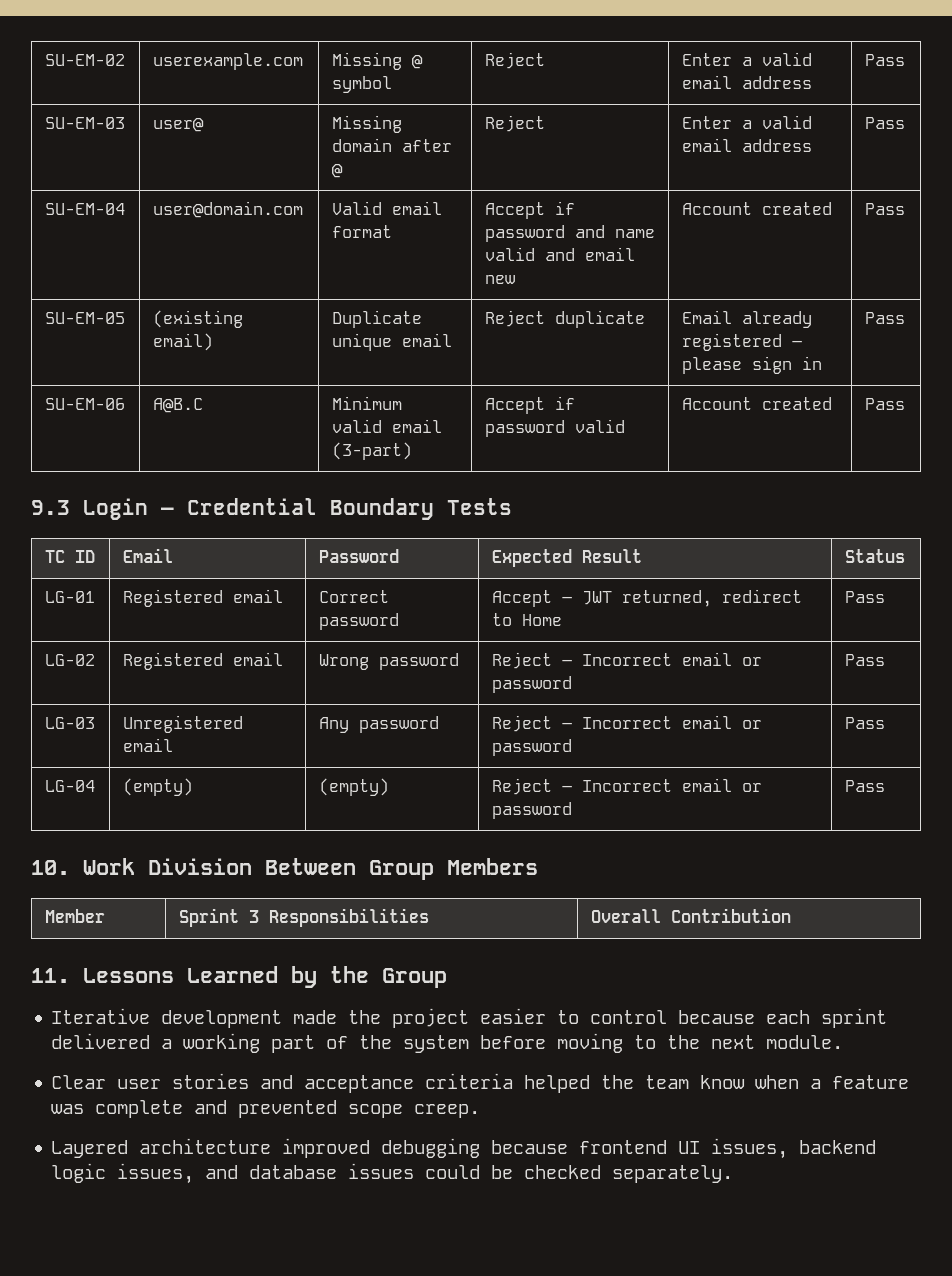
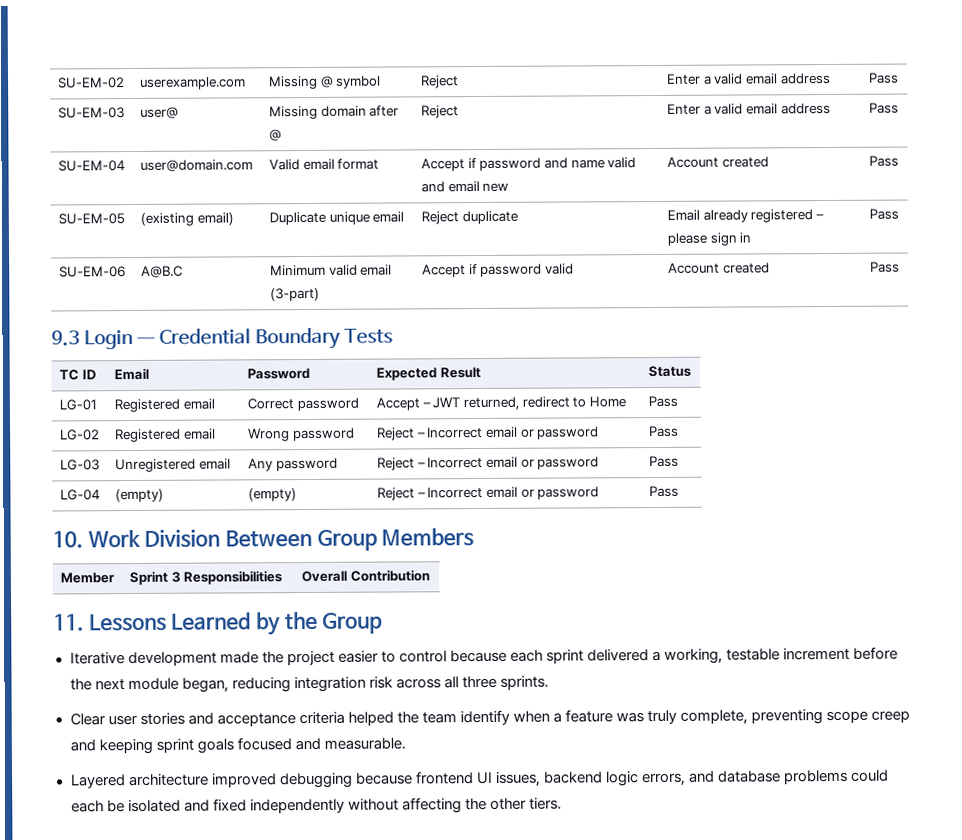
[183,1033,844,1053] working part of the system before moving to the next module. -> [664,646,899,664] [69,675,549,693] working, testable increment before the next module began, reducing integration risk across all three sprints.
[700,1075,746,1089] know -> [459,709,510,726] identify
[95,1100,481,1118] complete and prevented scope creep. -> [647,709,911,725] [69,737,406,755] truly complete, preventing scope creep and keeping sprint goals focused and measurable.
[117,1163,195,1184] issues, -> [642,772,686,787] errors,
[348,1163,734,1183] issues could be checked separately. -> [784,769,890,785] [70,797,562,814] problems could each be isolated and fixed independently without affecting the other tiers.

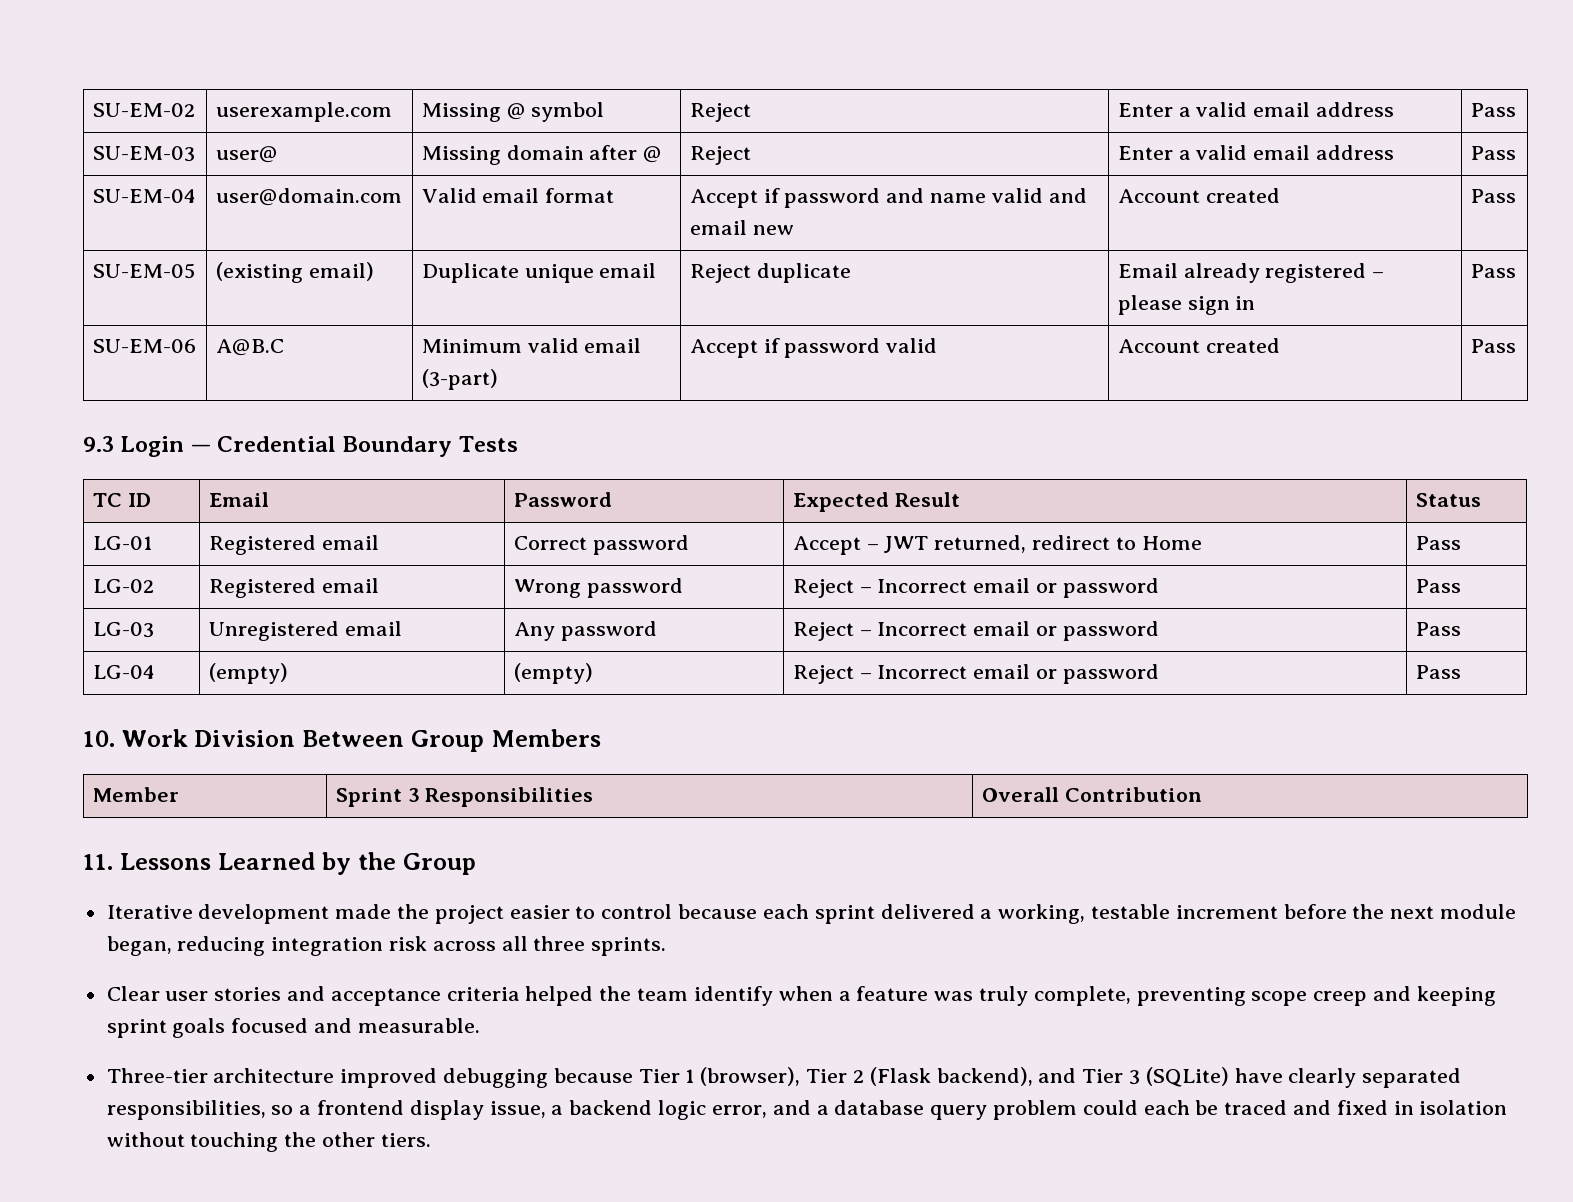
[70,774,126,789] Layered -> [106,1068,208,1083] Three-tier
[415,769,849,787] frontend UI issues, backend logic errors, and database problems -> [638,1067,1462,1088] [106,1100,1077,1120] Tier 1 (browser), Tier 2 (Flask backend), and Tier 3 (SQLite) have clearly separated responsibilities, so a frontend display issue, a backend logic error, and a database query problem
[127,799,181,813] isolated -> [1224,1100,1288,1115] traced
[249,797,462,814] independently without affecting -> [1393,1100,1508,1115] [106,1132,279,1152] in isolation without touching

